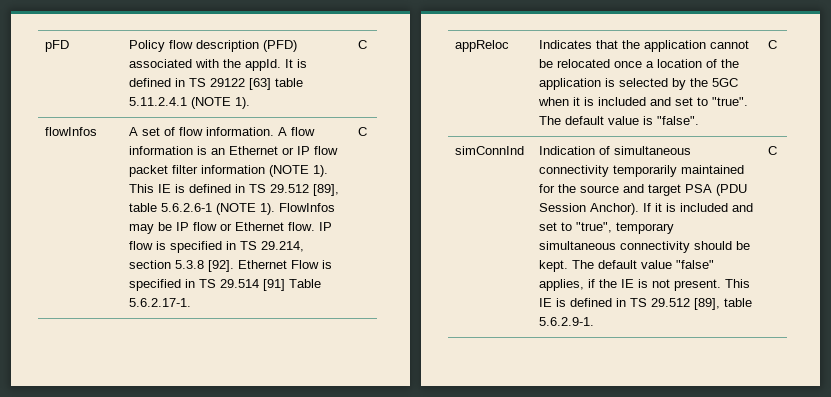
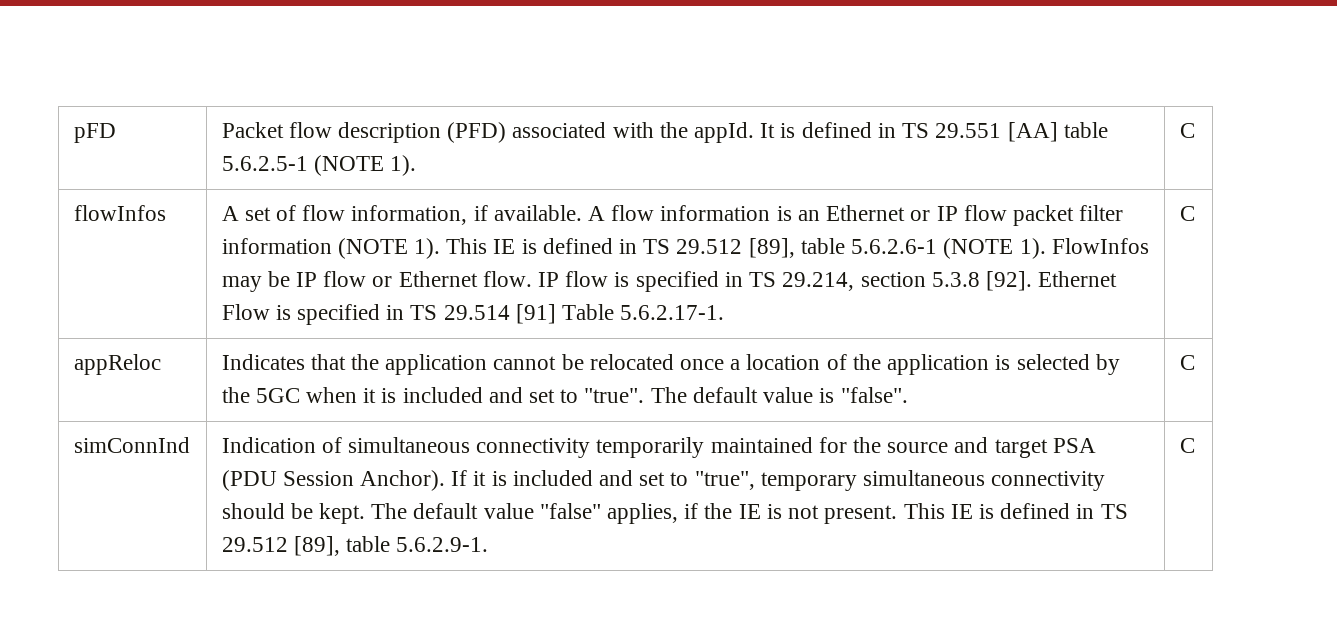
[129,40,166,52] Policy -> [221,122,284,138] Packet
[210,78,304,90] [129,97,188,106] 29122 [63] table 5.11.2.4.1 -> [935,122,1108,142] [221,156,308,171] 29.551 [AA] table 5.6.2.5-1
[206,127,275,136] information. -> [351,205,582,225] information, if available.

